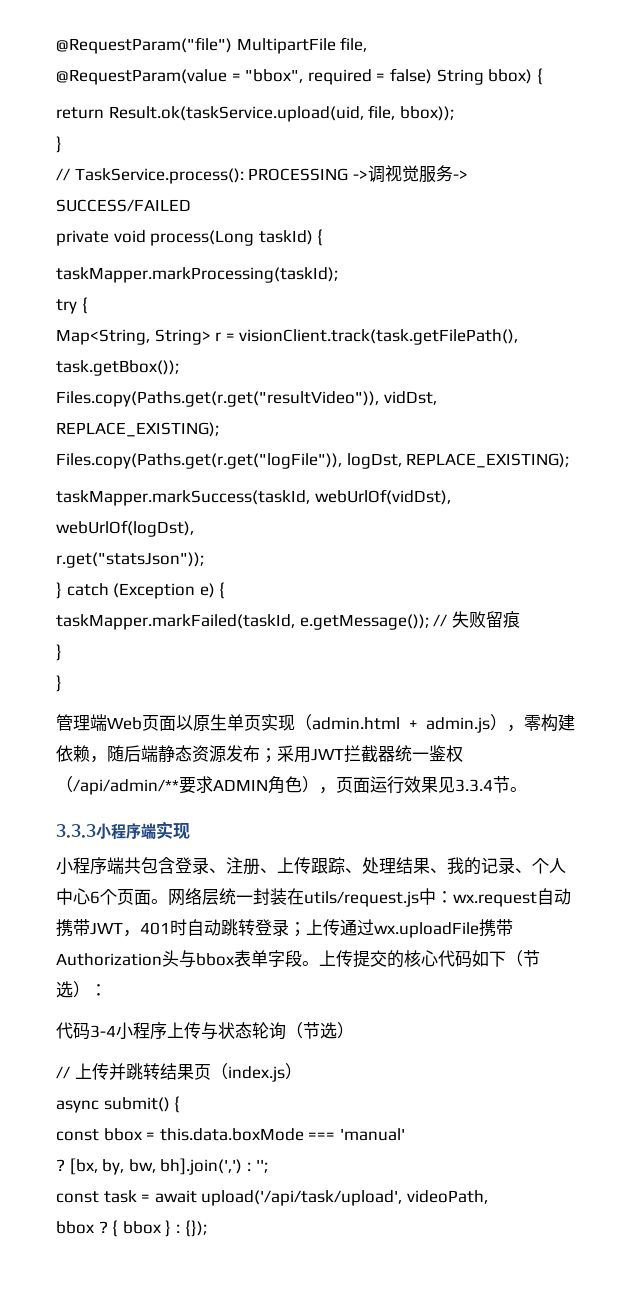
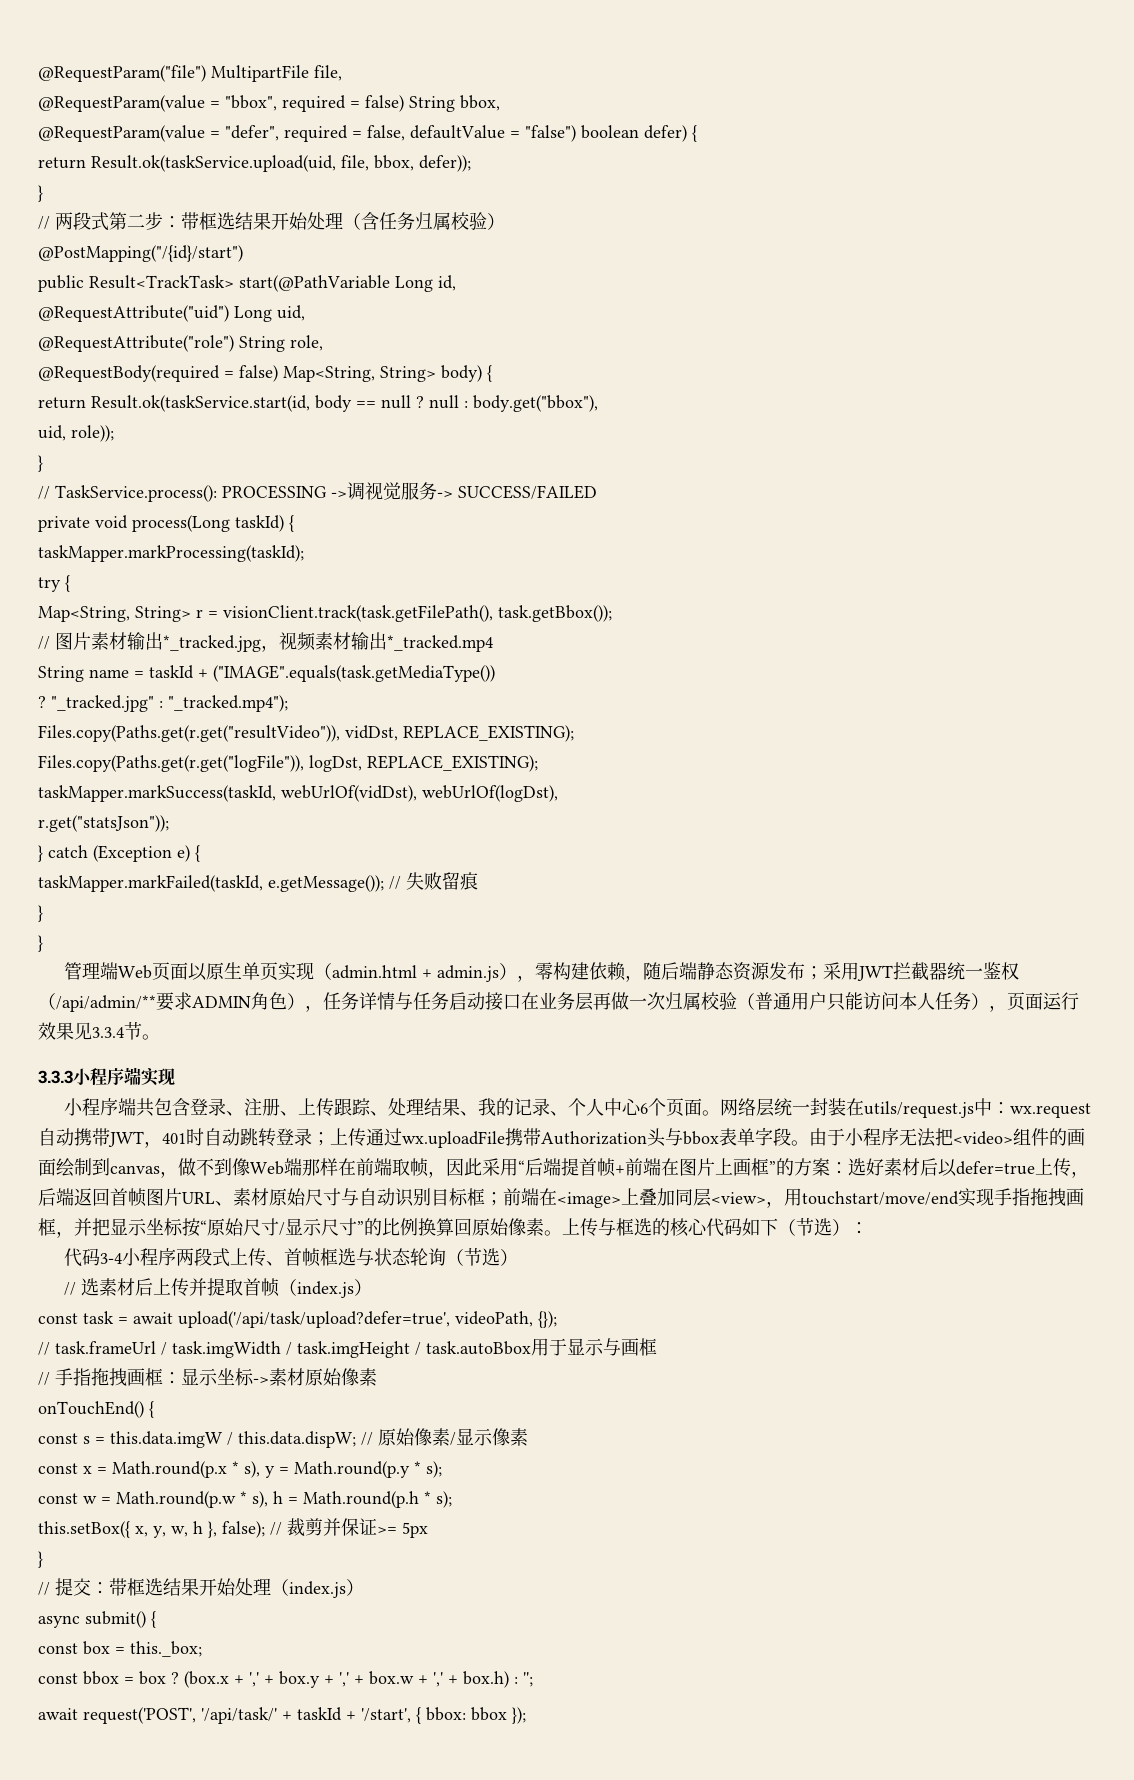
[488,68,543,85] [56,105,454,122] bbox) { // return Result.ok(taskService.upload(uid, file, bbox)); -> [460,95,500,111] [38,125,697,142] [38,155,471,172] [38,185,43,202] [38,212,505,231] [38,245,243,262] [38,275,456,292] [38,305,305,322] [38,335,323,352] [38,365,492,382] [38,395,598,412] [38,425,114,442] bbox, // @RequestParam(value = "defer", required = false, defaultValue = "false") boolean defer) { // return Result.ok(taskService.upload(uid, file, bbox, defer)); // } // // 两段式第二步：带框选结果开始处理（含任务归属校验） // @PostMapping("/{id}/start") // public Result<TrackTask> start(@PathVariable Long id, // @RequestAttribute("uid") Long uid, // @RequestAttribute("role") String role, // @RequestBody(required = false) Map<String, String> body) { // return Result.ok(taskService.start(id, body == null ? null : body.get("bbox"), // uid, role));
(179, 368) none -> [38,632,493,652] [38,665,495,682] [38,695,288,712] // // 图片素材输出*_tracked.jpg，视频素材输出*_tracked.mp4 // String name = taskId + ("IMAGE".equals(task.getMediaType()) // ? "_tracked.jpg" : "_tracked.mp4");
(336, 790) none -> [323,992,1007,1012] 任务详情与任务启动接口在业务层再做一次归属校验（普通用户只能访问本人任务），
[319,950,387,968] 上传提交 -> [809,1128,1085,1147] [38,1158,1089,1178] [38,1188,1084,1208] [38,1218,652,1238] 由于小程序无法把<video>组件的画面绘制到canvas，做不到像Web端那样在前端取帧，因此采用“后端提首帧+前端在图片上画框”的方案：选好素材后以defer=true上传，后端返回首帧图片URL、素材原始尺寸与自动识别目标框；前端在<image>上叠加同层<view>，用touchstart/move/end实现手指拖拽画框，并把显示坐标按“原始尺寸/显示尺寸”的比例换算回原始像素。上传与框选
[167,1022,201,1039] 上传 -> [175,1248,356,1267] 两段式上传、首帧框选
[74,1063,211,1080] 上传并跳转结果页 -> [80,1278,372,1298] [38,1311,557,1328] [38,1338,657,1358] [38,1368,377,1386] [38,1401,154,1418] [38,1428,528,1448] [38,1461,442,1478] [38,1491,452,1508] [38,1518,428,1538] [38,1551,43,1568] [38,1578,271,1596] 选素材后上传并提取首帧（index.js） // const task = await upload('/api/task/upload?defer=true', videoPath, {}); // // task.frameUrl / task.imgWidth / task.imgHeight / task.autoBbox用于显示与画框 // // 手指拖拽画框：显示坐标->素材原始像素 // onTouchEnd() { // const s = this.data.imgW / this.data.dispW; // 原始像素/显示像素 // const x = Math.round(p.x * s), y = Math.round(p.y * s); // const w = Math.round(p.w * s), h = Math.round(p.h * s); // this.setBox({ x, y, w, h }, false); // 裁剪并保证>= 5px // } // // 提交：带框选结果开始处理
(181, 1104) none -> [38,1641,202,1657] // const box = this._box;
[159,1128,405,1141] [56,1158,268,1175] [56,1190,488,1206] [56,1220,207,1237] this.data.boxMode === 'manual' // ? [bx, by, bw, bh].join(',') : ''; // const task = await upload('/api/task/upload', videoPath, // bbox ? { bbox } : {}); -> [139,1671,533,1688] [38,1707,526,1724] box ? (box.x + ',' + box.y + ',' + box.w + ',' + box.h) : ''; // await request('POST', '/api/task/' + taskId + '/start', { bbox: bbox });

